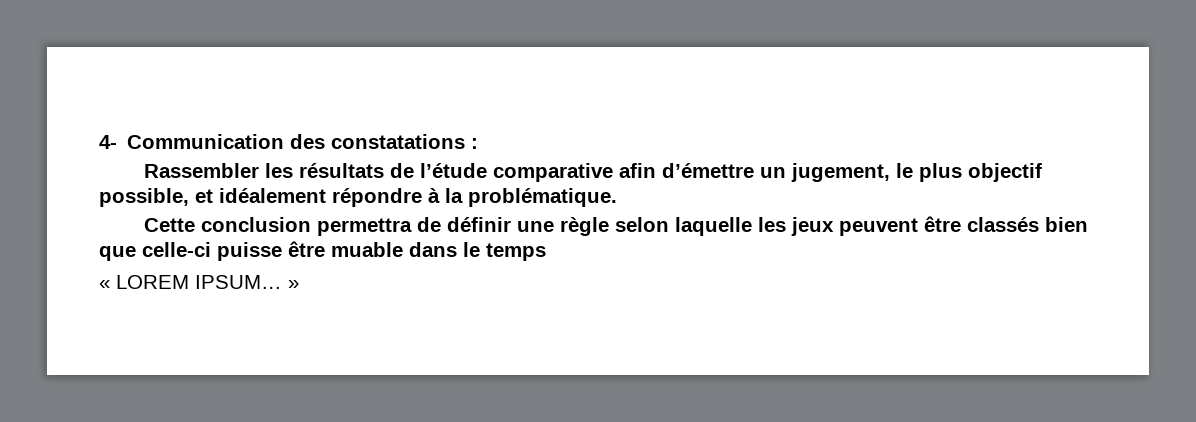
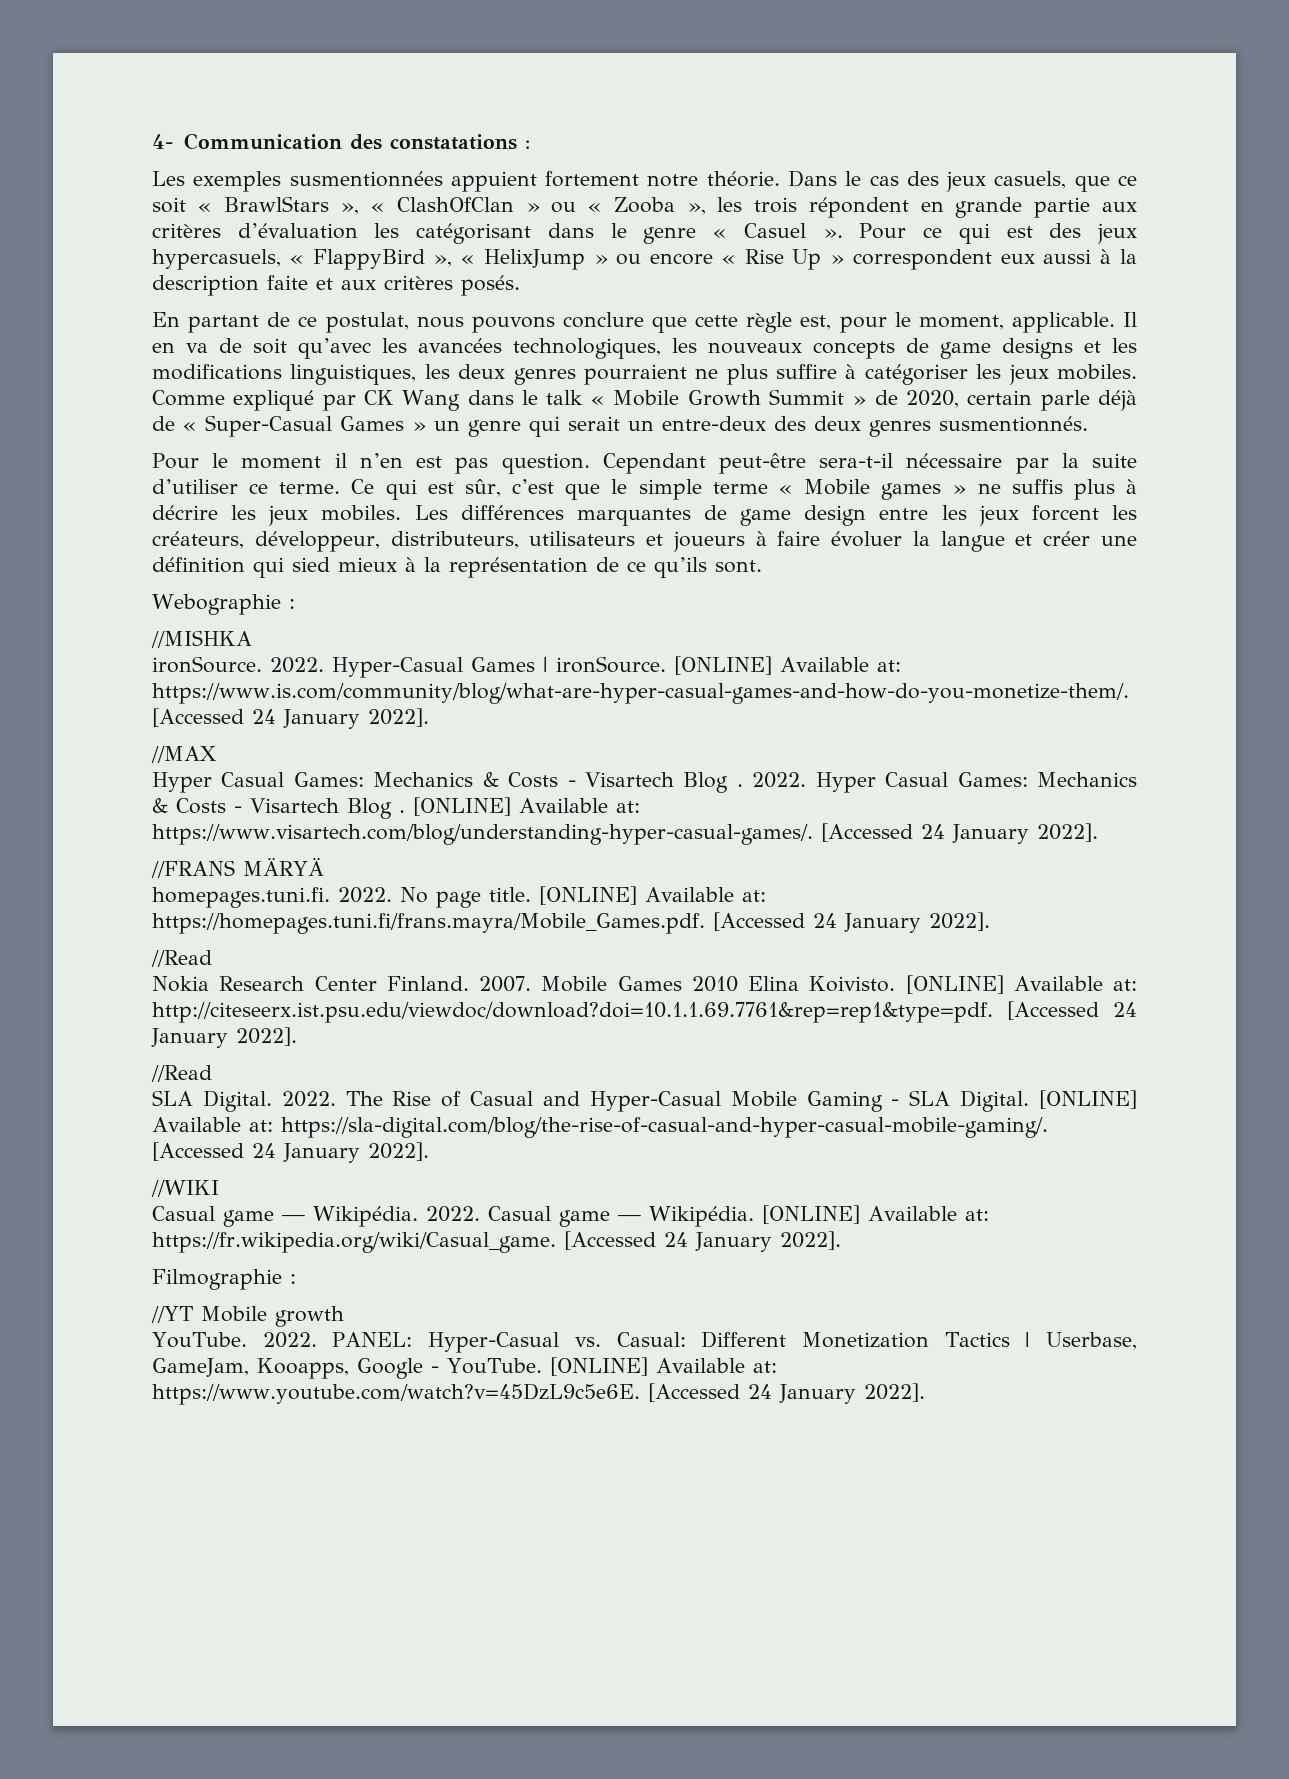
[144,163,1043,182] [99,188,617,207] [144,216,1089,236] [99,241,546,261] [99,275,299,289] Rassembler les résultats de l’étude comparative afin d’émettre un jugement, le plus objectif possible, et idéalement répondre à la problématique. // Cette conclusion permettra de définir une règle selon laquelle les jeux peuvent être classés bien que celle-ci puisse être muable dans le temps // « LOREM IPSUM… » -> [152,170,1138,192] [152,196,1137,218] [152,223,1137,244] [152,249,1137,270] [152,275,520,296] [152,312,1137,333] [152,338,1137,359] [152,364,1137,385] [152,389,1138,411] [152,415,1088,437] [152,453,1138,474] [152,479,1137,500] [152,505,1137,526] [152,531,1138,552] [152,557,762,578] [152,594,295,615] [151,630,252,648] [152,656,901,678] [152,683,1129,704] [152,708,429,729] [151,746,216,763] [152,772,1137,793] [152,797,640,819] [152,823,1098,845] [151,858,324,878] [152,886,766,908] [152,912,990,934] [151,950,212,967] [152,975,1138,994] [152,1001,1137,1023] [151,1027,297,1048] [151,1065,212,1082] [152,1090,1137,1112] [152,1117,1048,1138] [152,1142,429,1163] [151,1180,219,1197] [152,1205,989,1227] [152,1231,841,1253] [152,1269,296,1290] [151,1306,344,1327] [152,1331,1138,1353] [152,1357,777,1379] [152,1383,925,1405] Les exemples susmentionnées appuient fortement notre théorie. Dans le cas des jeux casuels, que ce soit « BrawlStars », « ClashOfClan » ou « Zooba », les trois répondent en grande partie aux critères d’évaluation les catégorisant dans le genre « Casuel ». Pour ce qui est des jeux hypercasuels, « FlappyBird », « HelixJump » ou encore « Rise Up » correspondent eux aussi à la description faite et aux critères posés. // En partant de ce postulat, nous pouvons conclure que cette règle est, pour le moment, applicable. Il en va de soit qu’avec les avancées technologiques, les nouveaux concepts de game designs et les modifications linguistiques, les deux genres pourraient ne plus suffire à catégoriser les jeux mobiles. Comme expliqué par CK Wang dans le talk « Mobile Growth Summit » de 2020, certain parle déjà de « Super-Casual Games » un genre qui serait un entre-deux des deux genres susmentionnés. // Pour le moment il n’en est pas question. Cependant peut-être sera-t-il nécessaire par la suite d’utiliser ce terme. Ce qui est sûr, c’est que le simple terme « Mobile games » ne suffis plus à décrire les jeux mobiles. Les différences marquantes de game design entre les jeux forcent les créateurs, développeur, distributeurs, utilisateurs et joueurs à faire évoluer la langue et créer une définition qui sied mieux à la représentation de ce qu’ils sont. // Webographie : // //MISHKA // ironSource. 2022. Hyper-Casual Games | ironSource. [ONLINE] Available at: https://www.is.com/community/blog/what-are-hyper-casual-games-and-how-do-you-monetize-them/. [Accessed 24 January 2022]. // //MAX // Hyper Casual Games: Mechanics & Costs - Visartech Blog . 2022. Hyper Casual Games: Mechanics & Costs - Visartech Blog . [ONLINE] Available at: https://www.visartech.com/blog/understanding-hyper-casual-games/. [Accessed 24 January 2022]. // //FRANS MÄRYÄ // homepages.tuni.fi. 2022. No page title. [ONLINE] Available at: https://homepages.tuni.fi/frans.mayra/Mobile_Games.pdf. [Accessed 24 January 2022]. // //Read // Nokia Research Center Finland. 2007. Mobile Games 2010 Elina Koivisto. [ONLINE] Available at: http://citeseerx.ist.psu.edu/viewdoc/download?doi=10.1.1.69.7761&rep=rep1&type=pdf. [Accessed 24 January 2022]. // //Read // SLA Digital. 2022. The Rise of Casual and Hyper-Casual Mobile Gaming - SLA Digital. [ONLINE] Available at: https://sla-digital.com/blog/the-rise-of-casual-and-hyper-casual-mobile-gaming/. [Accessed 24 January 2022]. // //WIKI // Casual game — Wikipédia. 2022. Casual game — Wikipédia. [ONLINE] Available at: https://fr.wikipedia.org/wiki/Casual_game. [Accessed 24 January 2022]. // Filmographie : // //YT Mobile growth // YouTube. 2022. PANEL: Hyper-Casual vs. Casual: Different Monetization Tactics | Userbase, GameJam, Kooapps, Google - YouTube. [ONLINE] Available at: https://www.youtube.com/watch?v=45DzL9c5e6E. [Accessed 24 January 2022].

